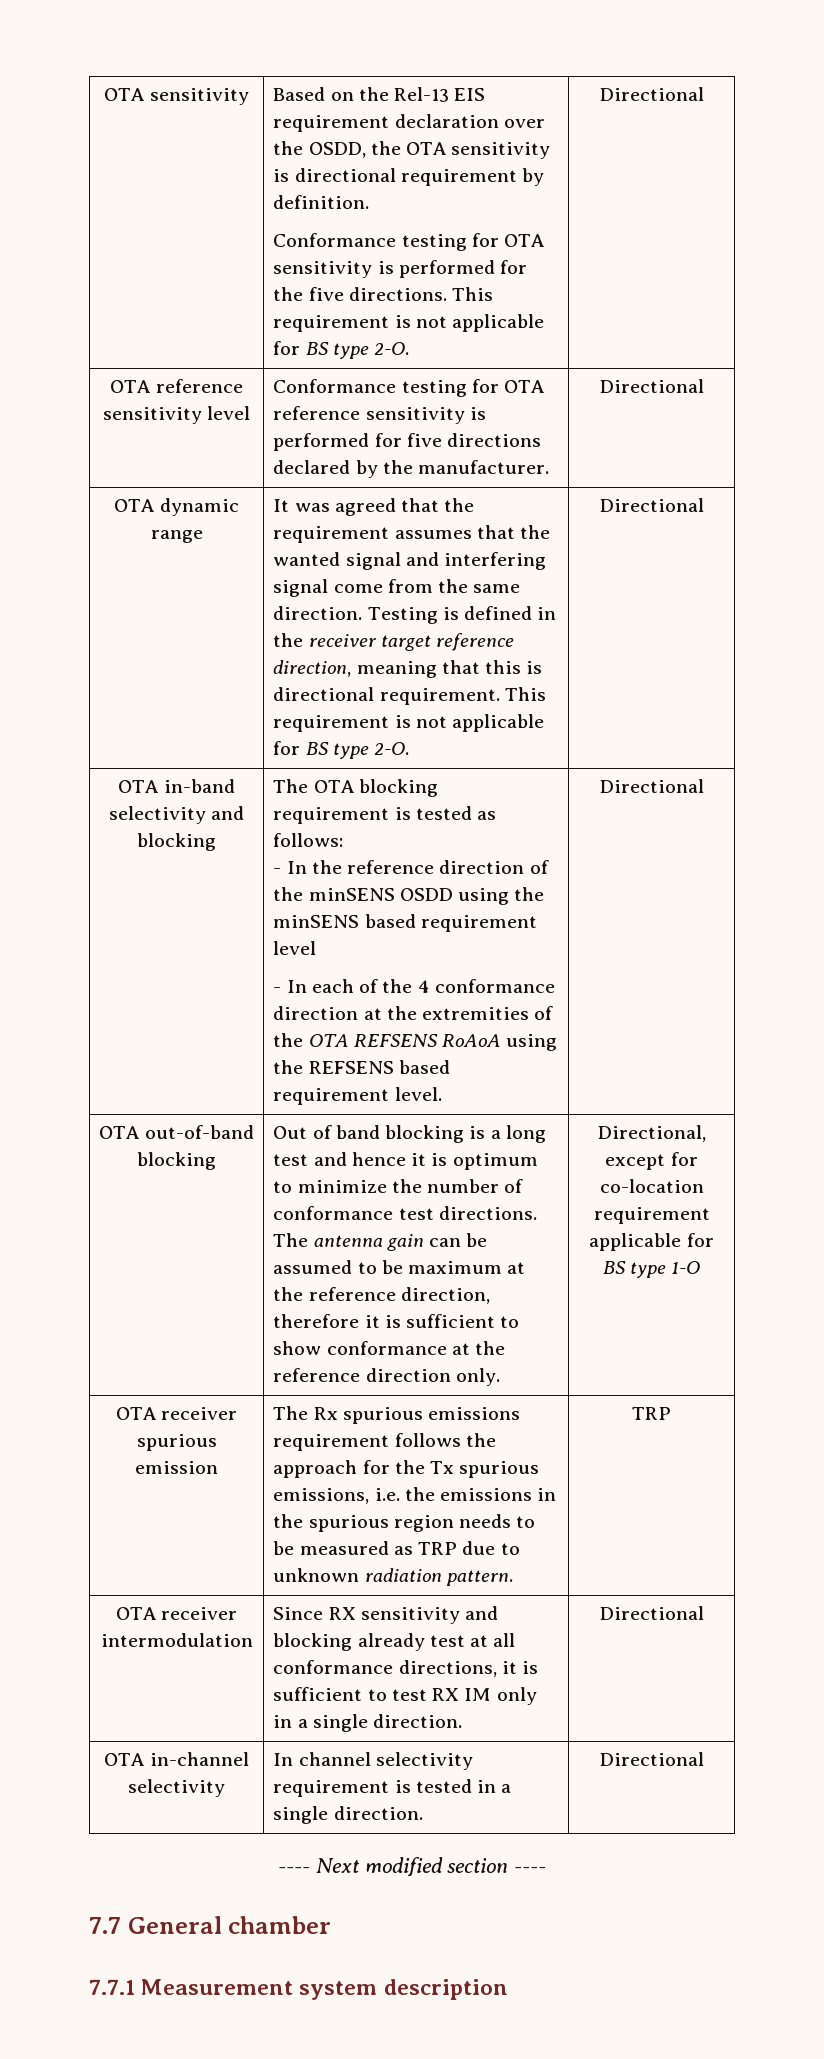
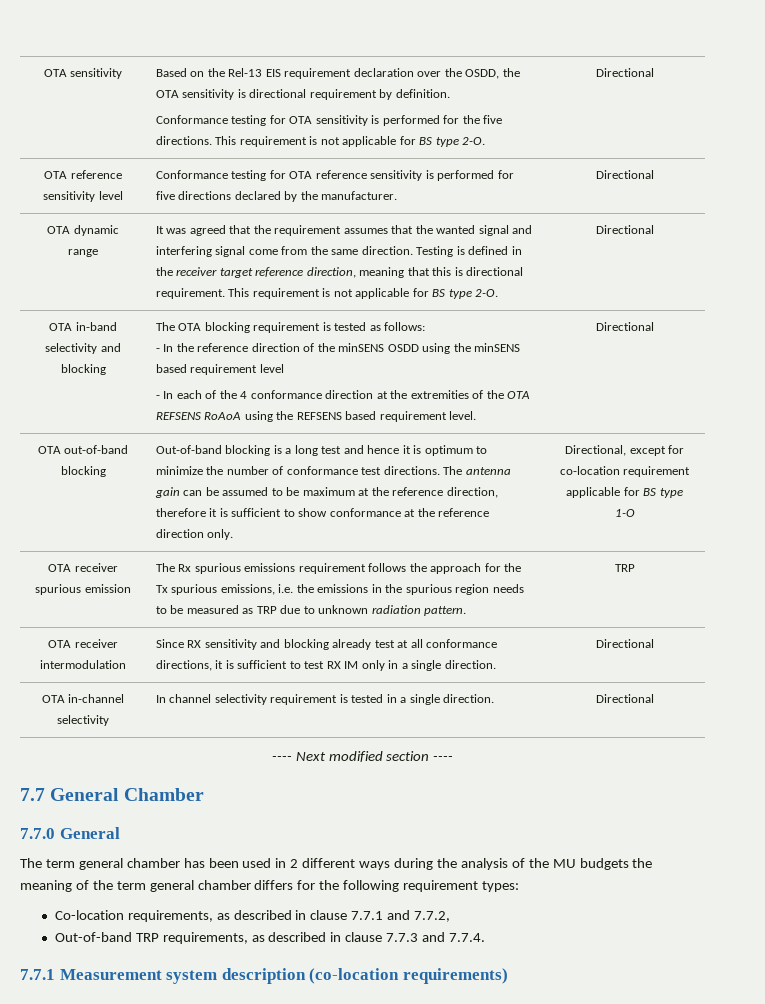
[273,1125,380,1139] Out of band -> [155,445,222,454] Out-of-band
[228,1916,332,1934] chamber -> [123,788,204,801] [20,827,120,839] [20,858,653,870] [20,880,520,892] [54,910,451,922] [54,932,485,944] Chamber // 7.7.0 General // The term general chamber has been used in 2 different ways during the analysis of the MU budgets the meaning of the term general chamber differs for the following requirement types: // Co-location requirements, as described in clause 7.7.1 and 7.7.2, // Out-of-band TRP requirements, as described in clause 7.7.3 and 7.7.4.
(508, 1989) none -> [309,968,508,984] (co-location requirements)

